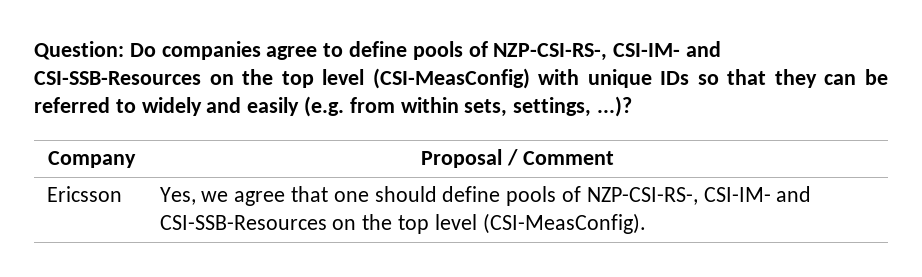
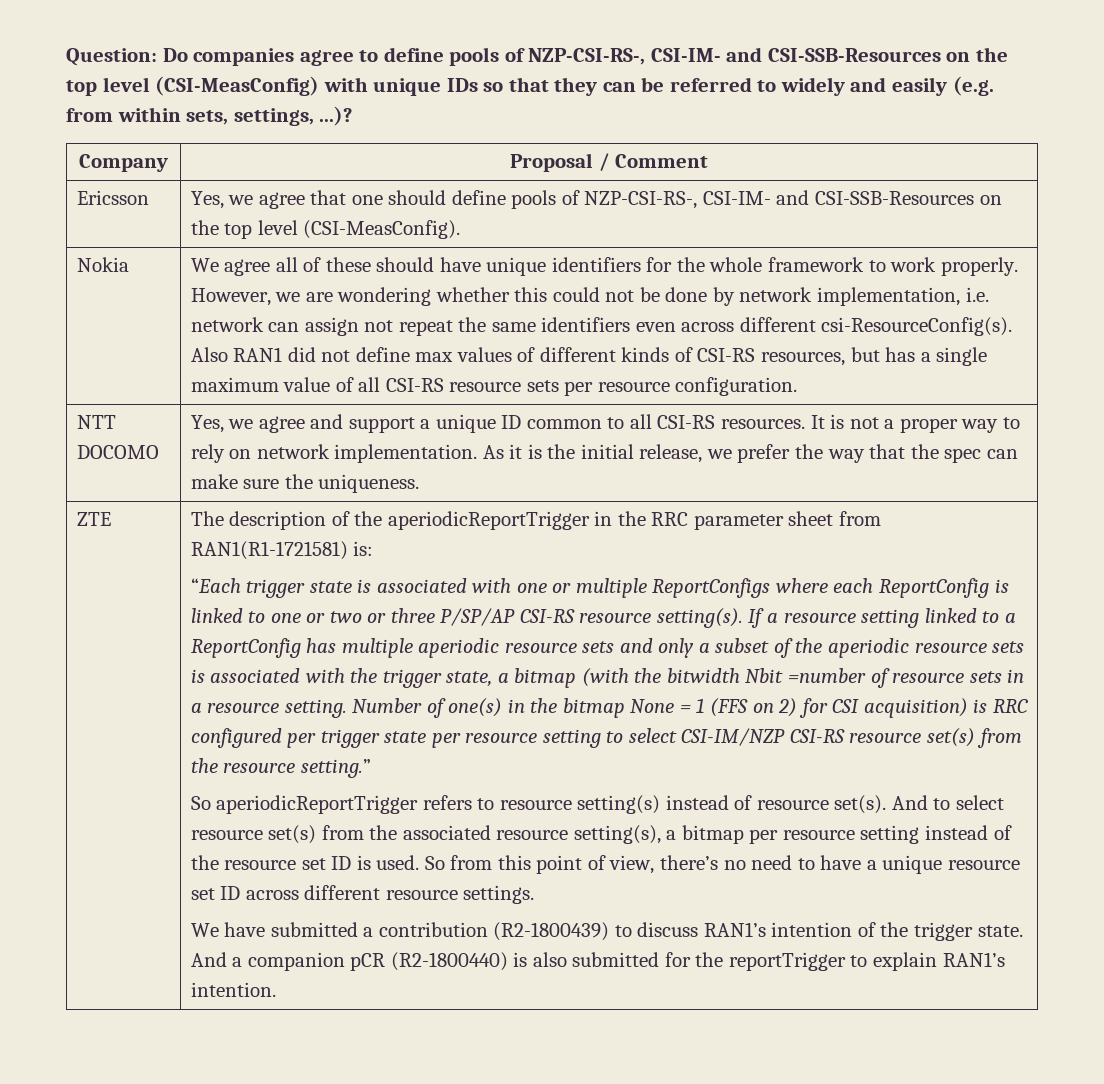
(646, 223) none -> [76,257,129,272] [190,257,1018,276] [190,287,989,306] [190,317,1013,336] [190,347,988,366] [190,377,798,396] [76,415,116,429] [76,445,159,459] [190,414,1020,433] [190,444,1018,463] [190,474,420,493] [76,512,111,526] [190,511,881,530] [190,541,374,560] [190,578,1009,598] [190,608,1016,628] [190,638,1025,658] [190,668,1025,688] [190,698,1028,718] [190,728,1022,748] [190,758,371,778] [190,795,1004,814] [190,825,1012,844] [190,855,1020,874] [190,885,535,904] [190,922,1023,941] [190,952,1005,971] [190,982,276,997] // Nokia | We agree all of these should have unique identifiers for the whole framework to work properly. However, we are wondering whether this could not be done by network implementation, i.e. network can assign not repeat the same identifiers even across different csi-ResourceConfig(s). Also RAN1 did not define max values of different kinds of CSI-RS resources, but has a single maximum value of all CSI-RS resource sets per resource configuration. // NTT DOCOMO | Yes, we agree and support a unique ID common to all CSI-RS resources. It is not a proper way to rely on network implementation. As it is the initial release, we prefer the way that the spec can make sure the uniqueness. // ZTE | The description of the aperiodicReportTrigger in the RRC parameter sheet from RAN1(R1-1721581) is: // “Each trigger state is associated with one or multiple ReportConfigs where each ReportConfig is linked to one or two or three P/SP/AP CSI-RS resource setting(s). If a resource setting linked to a ReportConfig has multiple aperiodic resource sets and only a subset of the aperiodic resource sets is associated with the trigger state, a bitmap (with the bitwidth Nbit =number of resource sets in a resource setting. Number of one(s) in the bitmap None = 1 (FFS on 2) for CSI acquisition) is RRC configured per trigger state per resource setting to select CSI-IM/NZP CSI-RS resource set(s) from the resource setting.” // So aperiodicReportTrigger refers to resource setting(s) instead of resource set(s). And to select resource set(s) from the associated resource setting(s), a bitmap per resource setting instead of the resource set ID is used. So from this point of view, there’s no need to have a unique resource set ID across different resource settings. // We have submitted a contribution (R2-1800439) to discuss RAN1’s intention of the trigger state. And a companion pCR (R2-1800440) is also submitted for the reportTrigger to explain RAN1’s intention.

